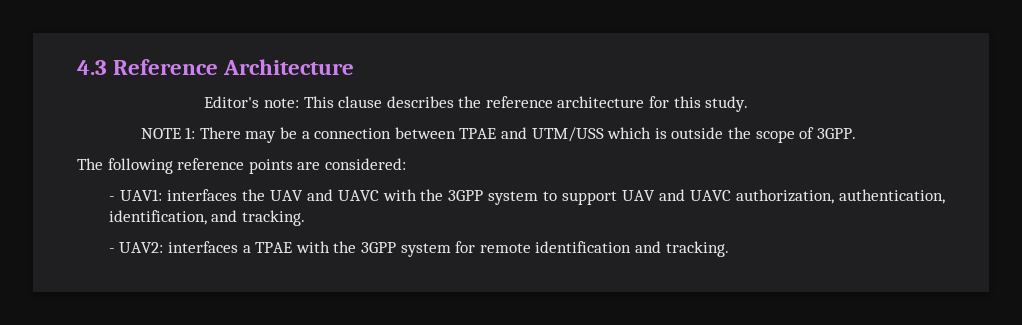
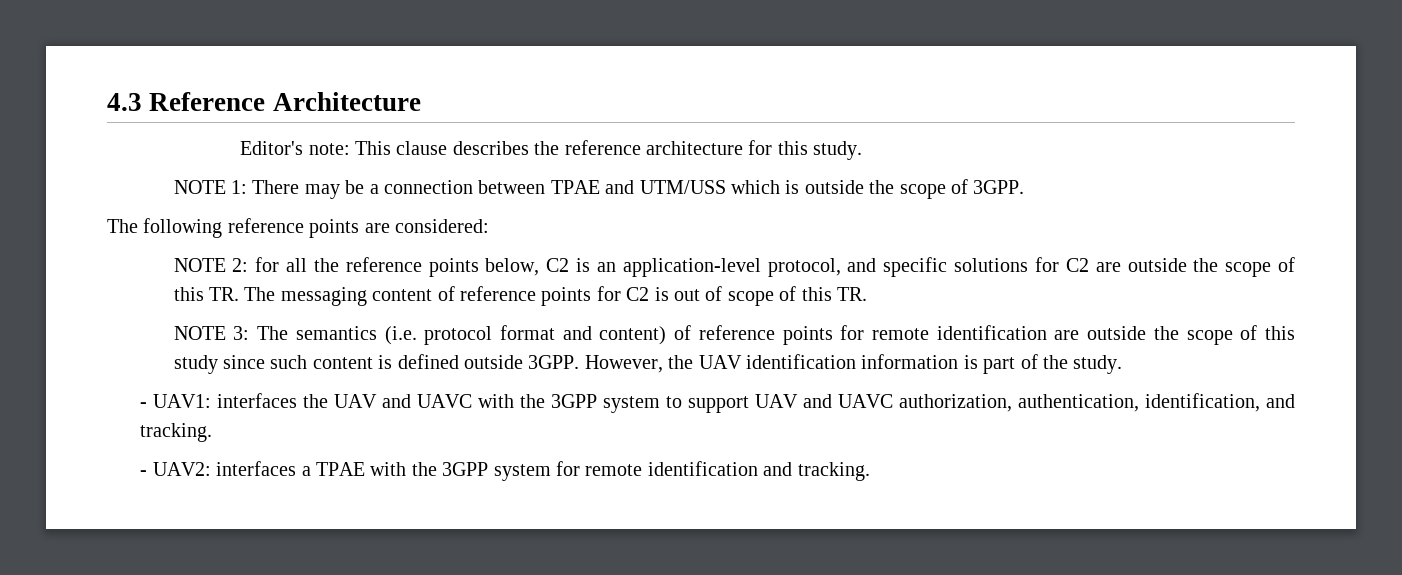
(406, 164) none -> [173,257,1295,277] [173,286,868,306] [173,325,1295,345] [173,354,1123,374] // NOTE 2: for all the reference points below, C2 is an application-level protocol, and specific solutions for C2 are outside the scope of this TR. The messaging content of reference points for C2 is out of scope of this TR. // NOTE 3: The semantics (i.e. protocol format and content) of reference points for remote identification are outside the scope of this study since such content is defined outside 3GPP. However, the UAV identification information is part of the study.

